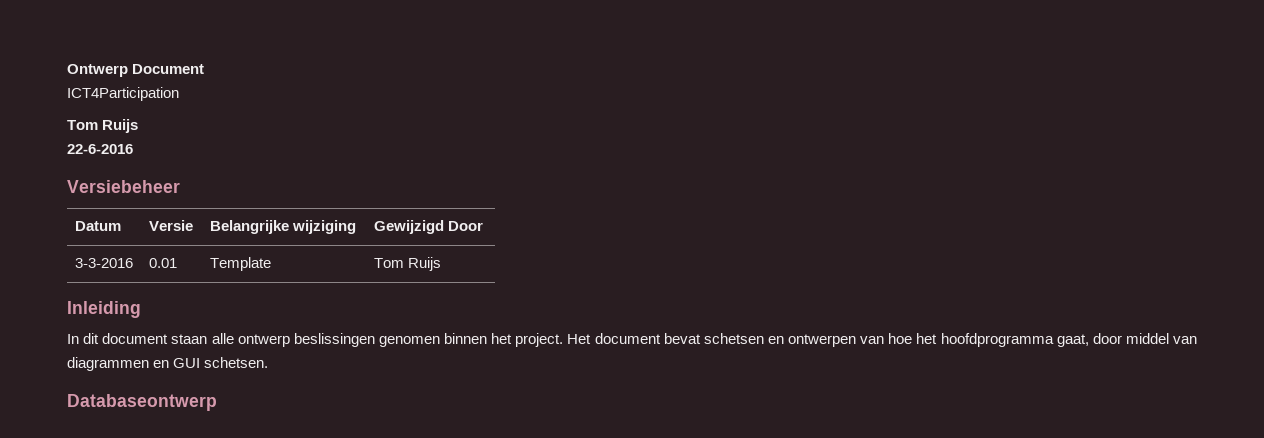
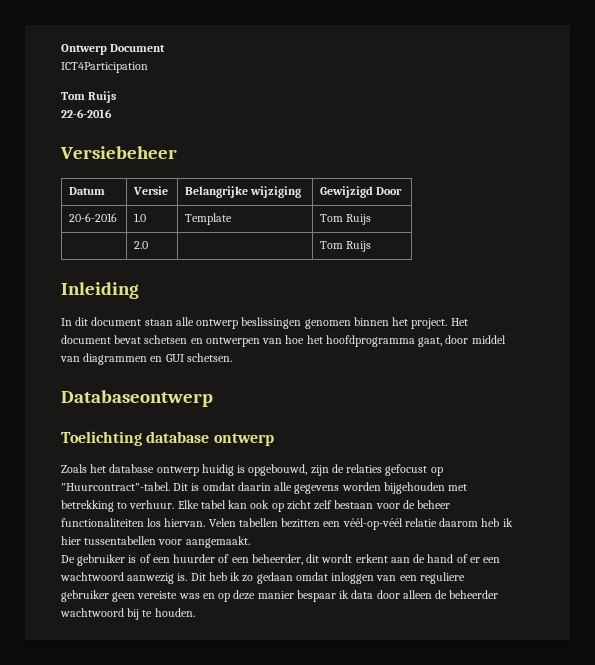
[74,258,133,268] [148,258,177,268] 3-3-2016 | 0.01 -> [69,213,118,222] [134,213,147,222] 20-6-2016 | 1.0
(441, 264) none -> [134,241,149,249] [320,241,372,252] // | 2.0 | | Tom Ruijs
(217, 402) none -> [61,431,274,446] [61,464,443,476] [61,482,468,494] [61,500,451,512] [61,518,513,530] [61,536,250,548] [61,554,501,566] [60,572,465,584] [61,590,499,602] [60,608,195,620] // Toelichting database ontwerp // Zoals het database ontwerp huidig is opgebouwd, zijn de relaties gefocust op "Huurcontract"-tabel. Dit is omdat daarin alle gegevens worden bijgehouden met betrekking to verhuur. Elke tabel kan ook op zicht zelf bestaan voor de beheer functionaliteiten los hiervan. Velen tabellen bezitten een véél-op-véél relatie daarom heb ik hier tussentabellen voor aangemaakt. // De gebruiker is of een huurder of een beheerder, dit wordt erkent aan de hand of er een wachtwoord aanwezig is. Dit heb ik zo gedaan omdat inloggen van een reguliere gebruiker geen vereiste was en op deze manier bespaar ik data door alleen de beheerder wachtwoord bij te houden.

